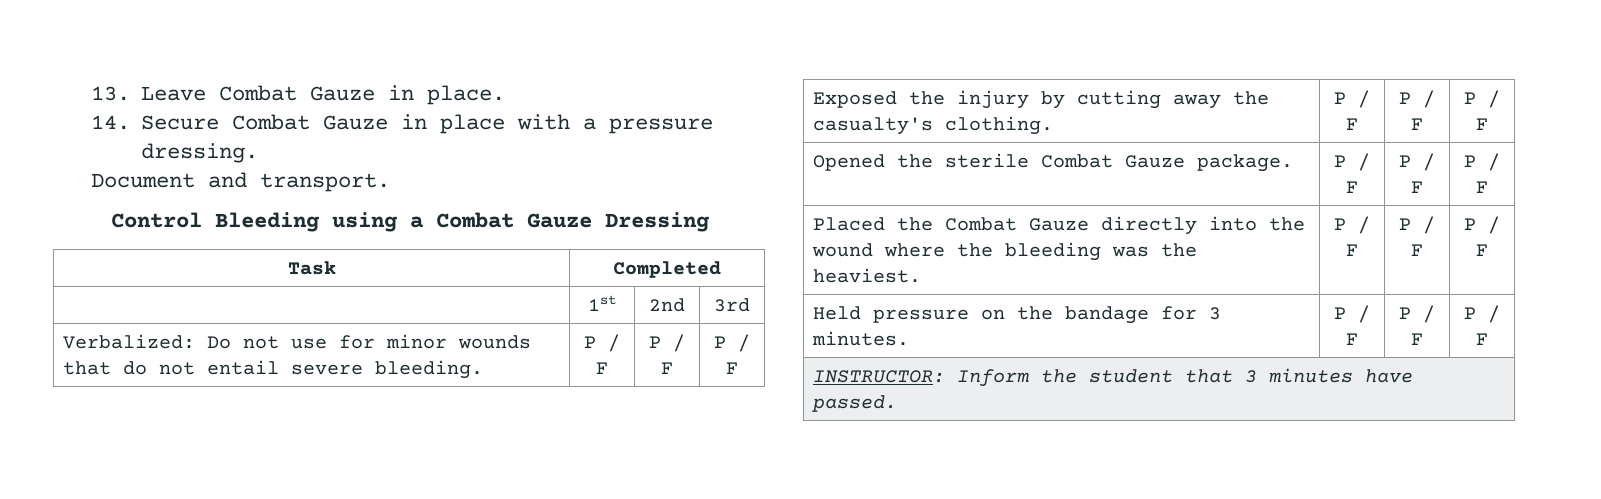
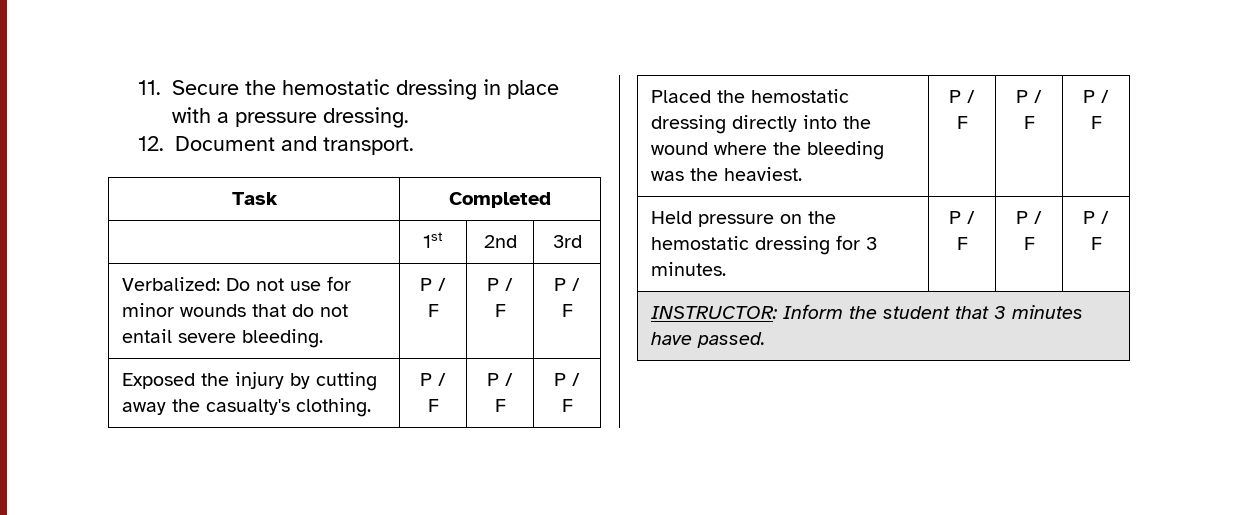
[90,85,505,105] [90,114,388,130] 13. Leave Combat Gauze in place. // 14. Secure Combat Gauze -> [137,79,477,100] 11. Secure the hemostatic dressing
(258, 153) none -> [137,136,164,151] 12.
[110,212,710,232] // Control Bleeding using a Combat Gauze Dressing -> (414, 146) none
[813,153,1294,172] [1334,153,1370,171] [1346,181,1358,193] [1399,153,1435,171] [1411,181,1423,193] [1464,153,1500,171] [1476,181,1488,193] // Opened the sterile Combat Gauze package. | P / F | P / F | P / F -> (573, 405) none
[945,217,1090,231] Combat Gauze -> [750,89,849,103] [650,115,726,134] hemostatic dressing
[1065,306,1150,324] bandage -> [650,236,830,255] hemostatic dressing

